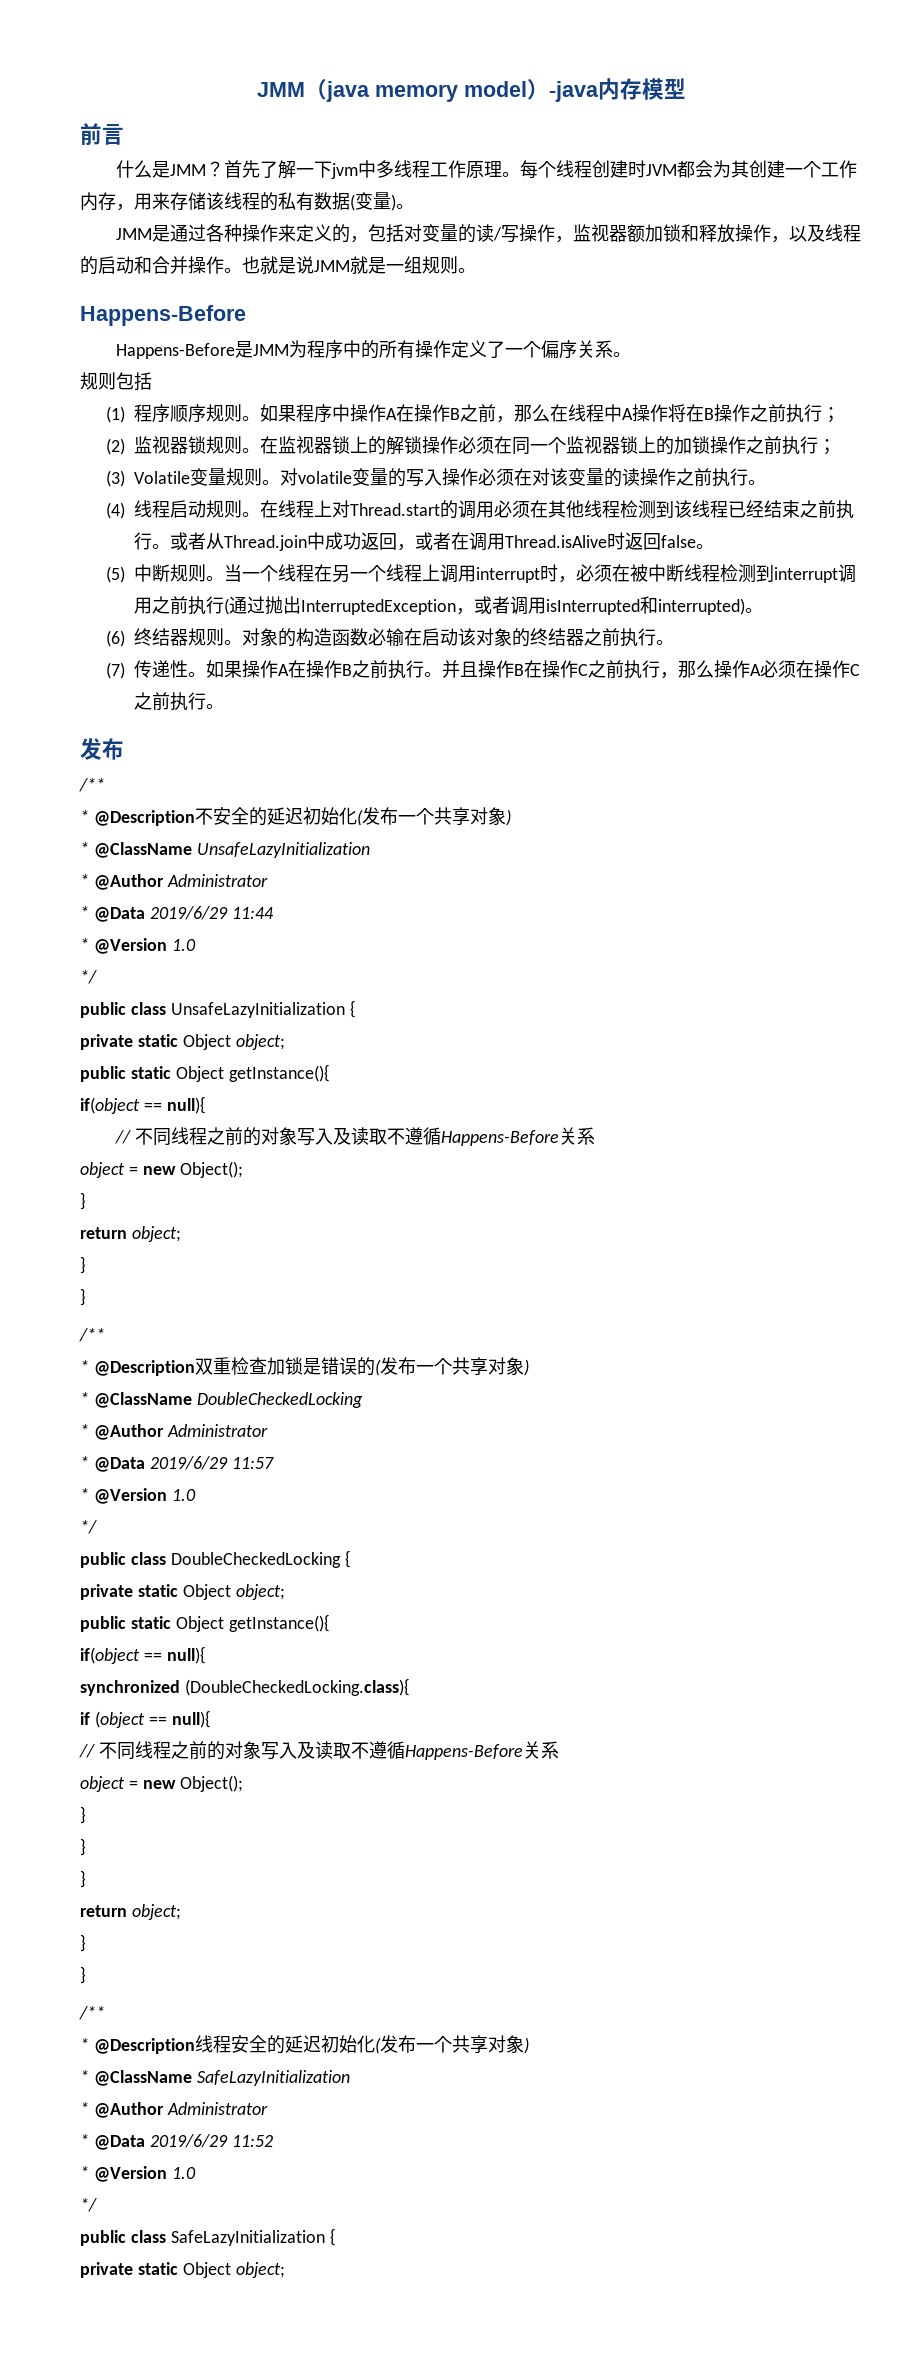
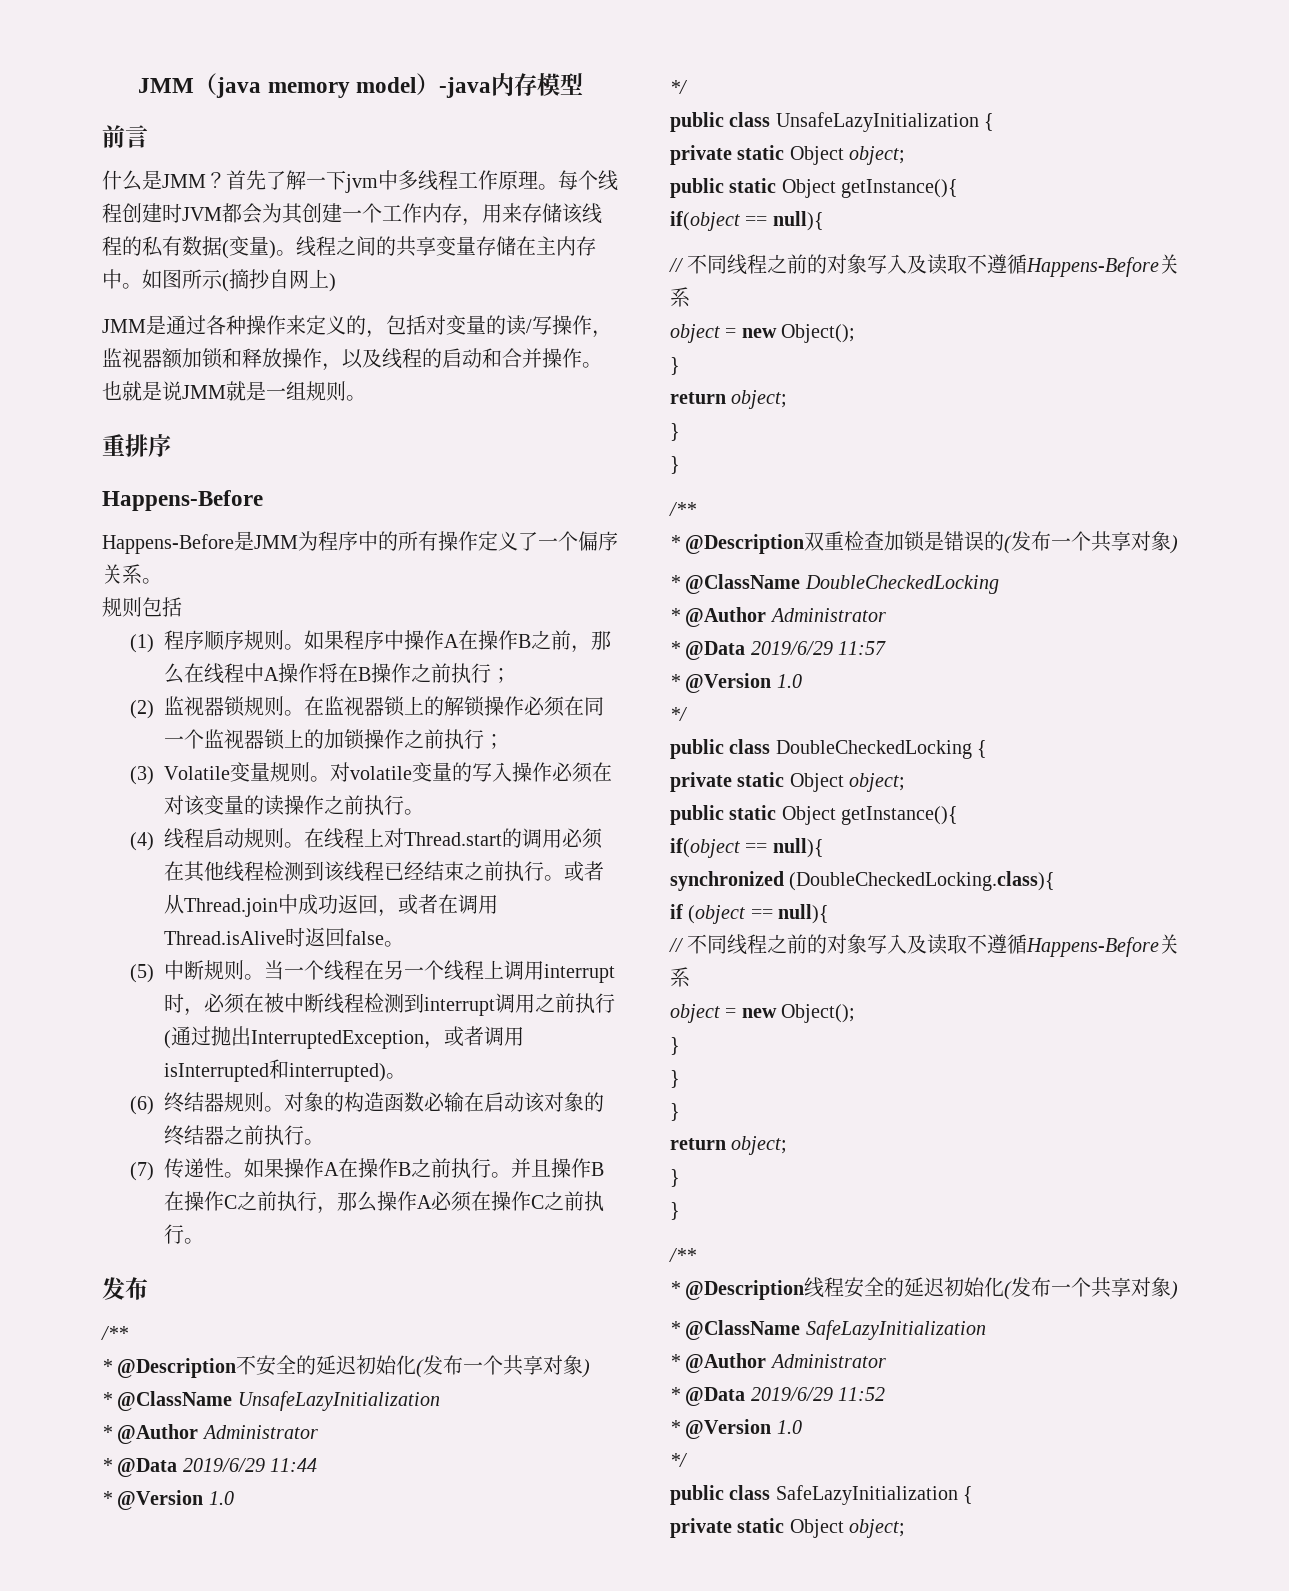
(414, 206) none -> [296,236,596,257] [102,269,336,292] 线程之间的共享变量存储在主内存中。如图所示(摘抄自网上)
(476, 270) none -> [102,434,171,457] // 重排序

